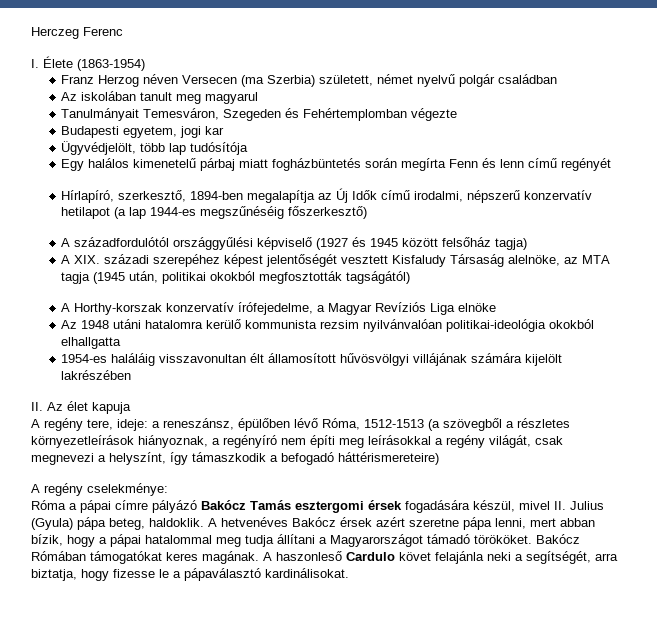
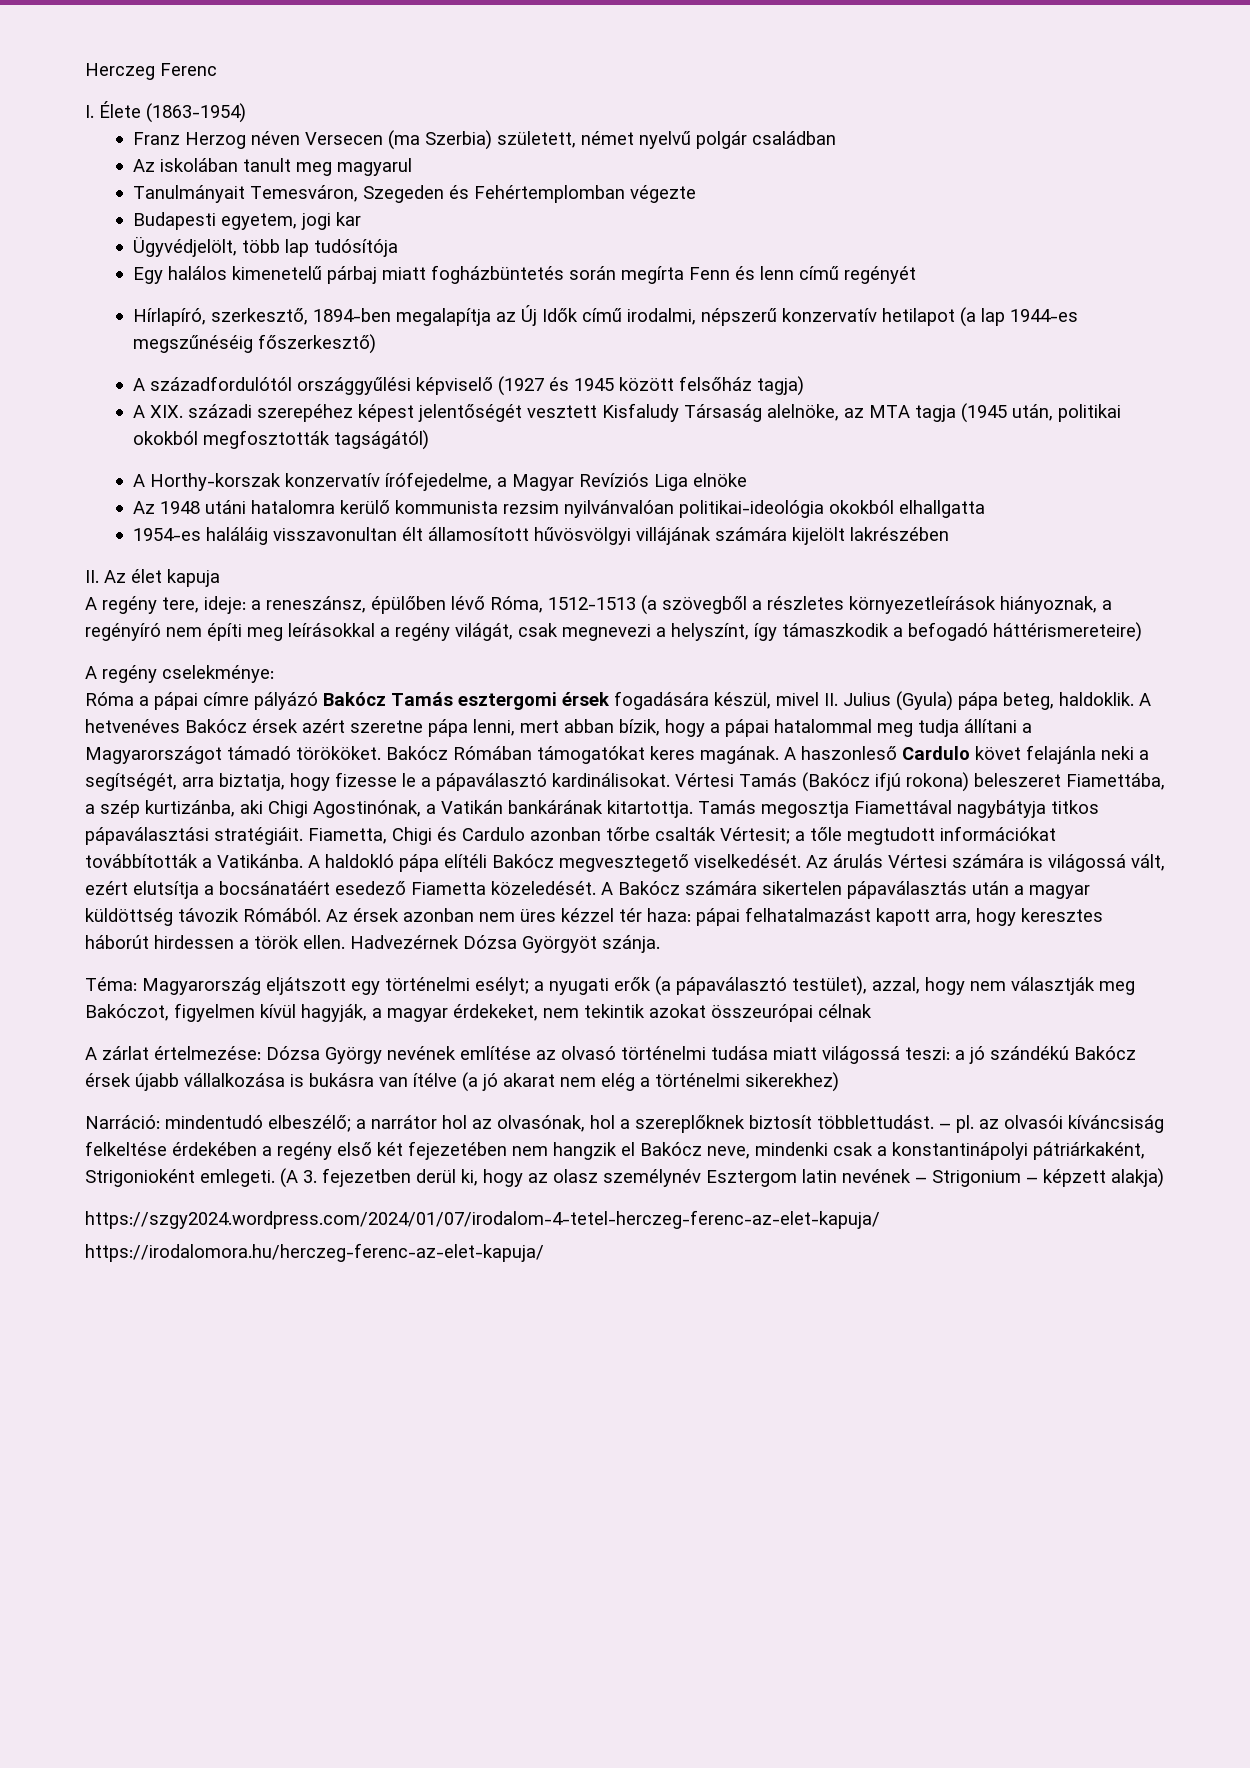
(349, 573) none -> [675,772,1165,792] [85,800,1099,818] [85,826,1056,845] [85,854,1165,872] [85,881,1090,899] [85,907,1103,926] [85,935,660,953] [85,976,1135,996] [85,1003,872,1022] [85,1046,1136,1064] [85,1072,839,1092] [85,1115,1164,1133] [85,1141,1145,1160] [85,1168,1164,1188] [85,1210,880,1229] [85,1243,544,1262] Vértesi Tamás (Bakócz ifjú rokona) beleszeret Fiamettába, a szép kurtizánba, aki Chigi Agostinónak, a Vatikán bankárának kitartottja. Tamás megosztja Fiamettával nagybátyja titkos pápaválasztási stratégiáit. Fiametta, Chigi és Cardulo azonban tőrbe csalták Vértesit; a tőle megtudott információkat továbbították a Vatikánba. A haldokló pápa elítéli Bakócz megvesztegető viselkedését. Az árulás Vértesi számára is világossá vált, ezért elutsítja a bocsánatáért esedező Fiametta közeledését. A Bakócz számára sikertelen pápaválasztás után a magyar küldöttség távozik Rómából. Az érsek azonban nem üres kézzel tér haza: pápai felhatalmazást kapott arra, hogy keresztes háborút hirdessen a török ellen. Hadvezérnek Dózsa Györgyöt szánja. // Téma: Magyarország eljátszott egy történelmi esélyt; a nyugati erők (a pápaválasztó testület), azzal, hogy nem választják meg Bakóczot, figyelmen kívül hagyják, a magyar érdekeket, nem tekintik azokat összeurópai célnak // A zárlat értelmezése: Dózsa György nevének említése az olvasó történelmi tudása miatt világossá teszi: a jó szándékú Bakócz érsek újabb vállalkozása is bukásra van ítélve (a jó akarat nem elég a történelmi sikerekhez) // Narráció: mindentudó elbeszélő; a narrátor hol az olvasónak, hol a szereplőknek biztosít többlettudást. – pl. az olvasói kíváncsiság felkeltése érdekében a regény első két fejezetében nem hangzik el Bakócz neve, mindenki csak a konstantinápolyi pátriárkaként, Strigonioként emlegeti. (A 3. fejezetben derül ki, hogy az olasz személynév Esztergom latin nevének – Strigonium – képzett alakja) // https://szgy2024.wordpress.com/2024/01/07/irodalom-4-tetel-herczeg-ferenc-az-elet-kapuja/ // https://irodalomora.hu/herczeg-ferenc-az-elet-kapuja/

